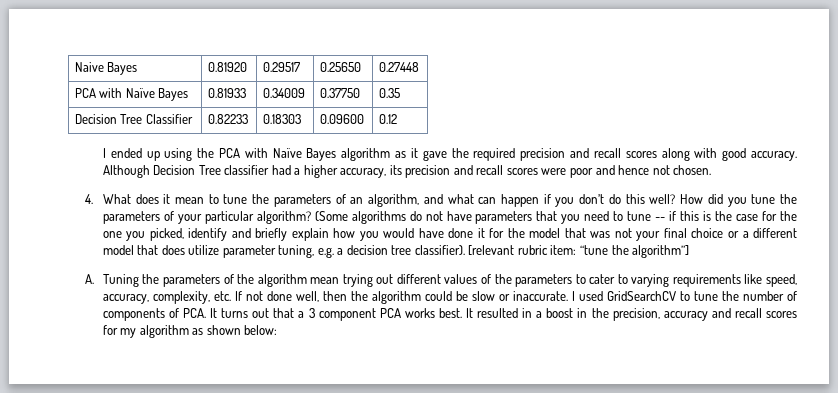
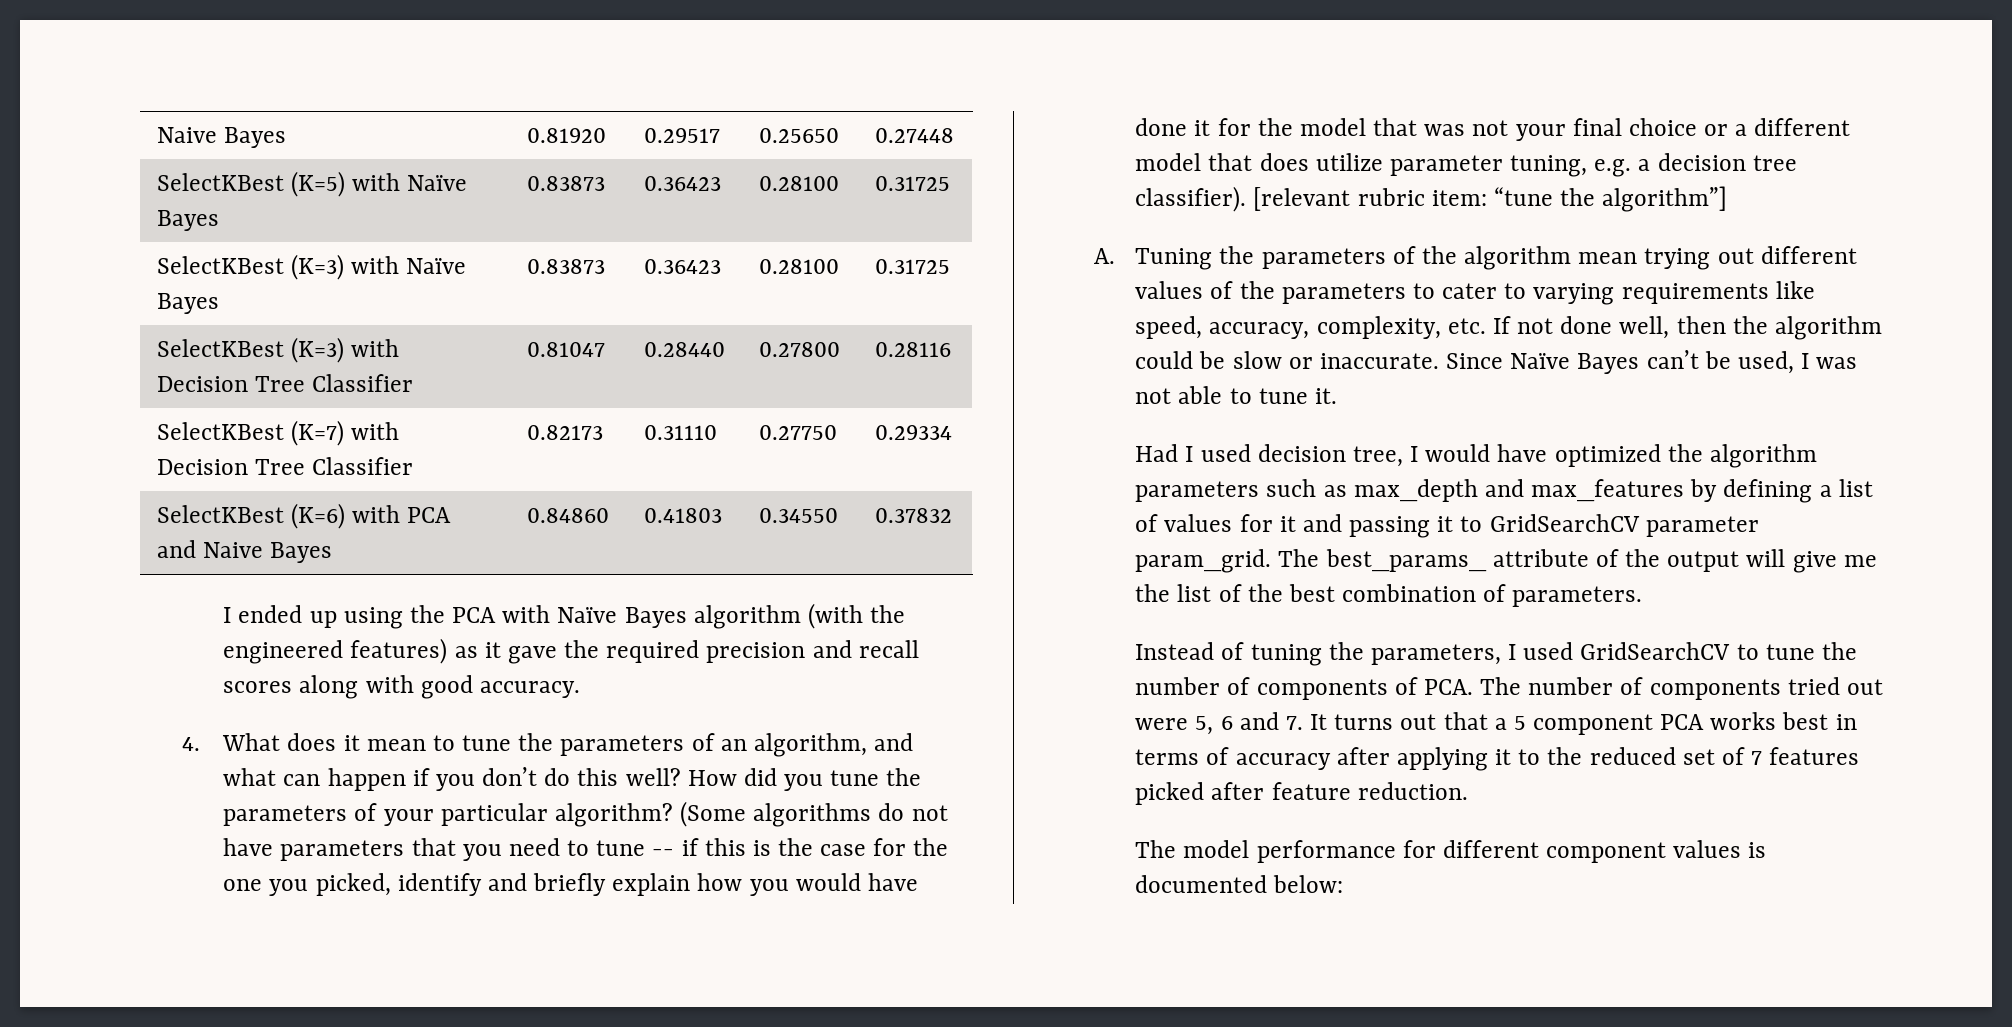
[74,88,189,101] [207,88,246,98] [262,88,305,98] [319,88,360,98] [378,88,400,98] [74,114,193,124] [207,114,248,124] [262,114,301,124] [319,114,364,124] [378,114,397,124] PCA with Naïve Bayes | 0.81933 | 0.34009 | 0.37750 | 0.35 // Decision Tree Classifier | 0.82233 | 0.18303 | 0.09600 | 0.12 -> [156,171,468,197] [156,210,219,231] [526,176,605,191] [643,176,721,191] [758,176,839,191] [874,176,950,191] [156,254,467,280] [156,293,219,314] [526,259,605,274] [643,259,721,274] [758,259,839,274] [874,259,950,274] [156,337,400,363] [156,374,414,392] [526,342,605,357] [643,342,725,357] [758,342,840,357] [874,342,951,357] [156,420,400,446] [156,457,414,475] [526,425,603,440] [643,425,717,440] [758,425,837,440] [874,425,952,440] [156,503,452,529] [156,540,333,563] [526,508,609,523] [643,508,722,523] [758,508,838,523] [874,508,952,523] SelectKBest (K=5) with Naïve Bayes | 0.83873 | 0.36423 | 0.28100 | 0.31725 // SelectKBest (K=3) with Naïve Bayes | 0.83873 | 0.36423 | 0.28100 | 0.31725 // SelectKBest (K=3) with Decision Tree Classifier | 0.81047 | 0.28440 | 0.27800 | 0.28116 // SelectKBest (K=7) with Decision Tree Classifier | 0.82173 | 0.31110 | 0.27750 | 0.29334 // SelectKBest (K=6) with PCA and Naive Bayes | 0.84860 | 0.41803 | 0.34550 | 0.37832
(391, 154) none -> [807,603,906,629] [223,638,448,664] (with the engineered features)
[102,165,712,178] Although Decision Tree classifier had a higher accuracy, its precision and recall scores were poor and hence not chosen. -> (580, 689) none
(568, 296) none -> [1446,350,1858,374] [1135,386,1337,404] [1135,444,1817,468] [1135,479,1873,503] [1135,514,1759,538] [1135,549,1877,573] [1135,584,1643,607] [1135,642,1501,666] Since Naïve Bayes can’t be used, I was not able to tune it. // Had I used decision tree, I would have optimized the algorithm parameters such as max_depth and max_features by defining a list of values for it and passing it to GridSearchCV parameter param_grid. The best_params_ attribute of the output will give me the list of the best combination of parameters. // Instead of tuning the parameters,
(207, 313) none -> [1480,677,1883,700] [1135,712,1303,735] The number of components tried out were 5, 6 and 7.
[308,308,315,318] 3 -> [1513,716,1526,730] 5
[438,308,798,321] [102,325,241,338] best. It resulted in a boost in the precision, accuracy and recall scores for my algorithm as shown -> [1782,712,1857,730] [1135,747,1860,771] [1135,782,1468,805] [1135,840,1767,863] [1135,875,1268,893] best in terms of accuracy after applying it to the reduced set of 7 features picked after feature reduction. // The model performance for different component values is documented

